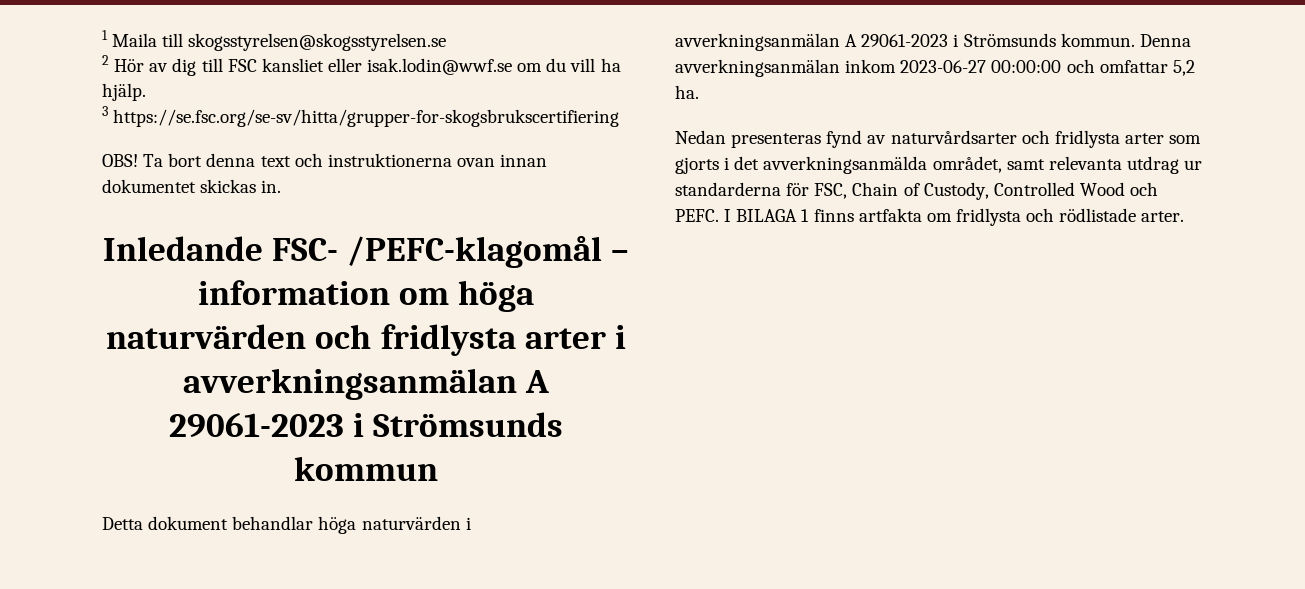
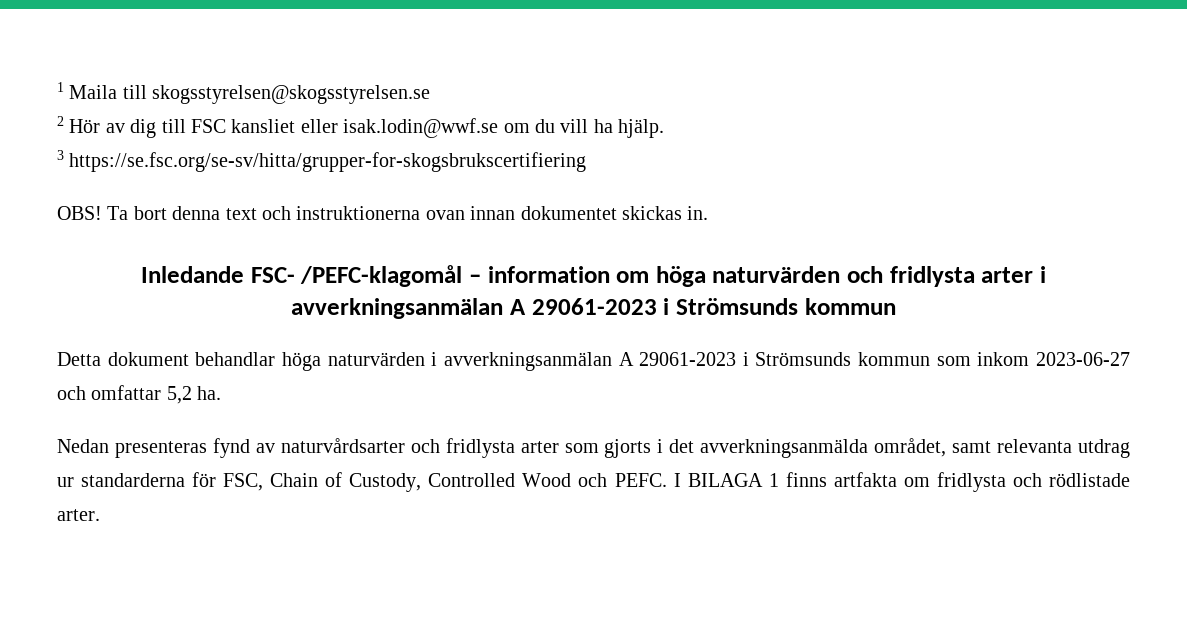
[1060,33,1191,47] [675,59,840,77] kommun. Denna avverkningsanmälan -> [858,352,971,366] kommun som
[991,60,1062,73] 00:00:00 -> (1130, 359) none

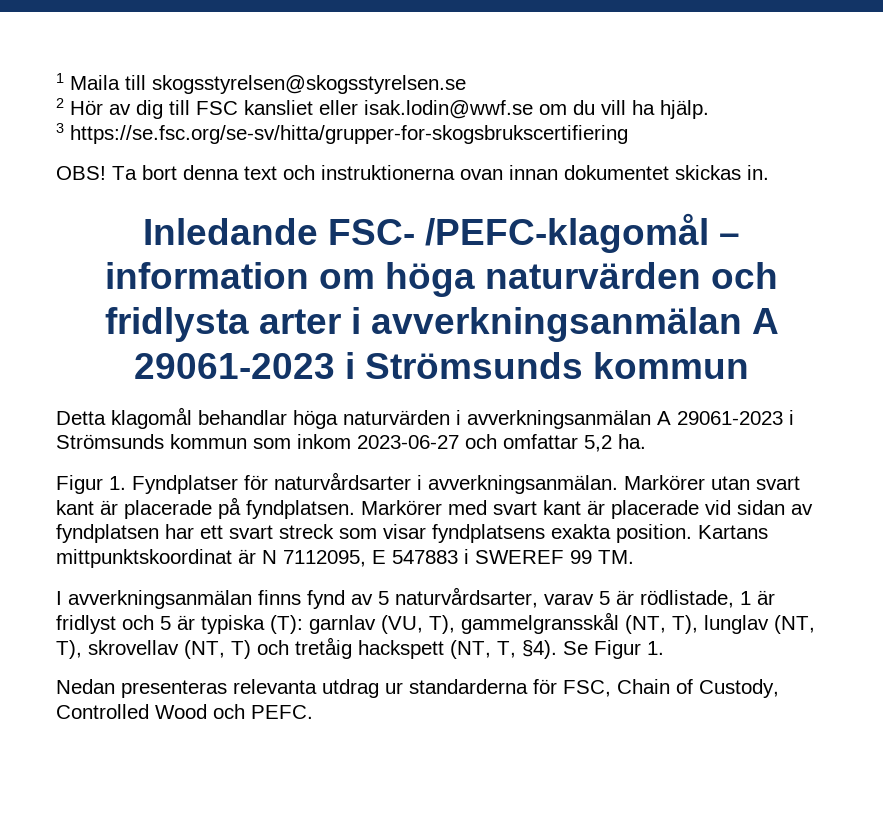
[107,352,189,366] dokument -> [111,407,192,429] klagomål
[57,438,992,458] Nedan presenteras fynd av naturvårdsarter och fridlysta arter som gjorts i det avverkningsanmälda området, samt -> [56,472,800,494] [56,497,813,519] [56,524,768,543] [56,549,634,568] [56,587,775,609] [56,612,815,634] [56,637,664,659] [56,679,227,698] Figur 1. Fyndplatser för naturvårdsarter i avverkningsanmälan. Markörer utan svart kant är placerade på fyndplatsen. Markörer med svart kant är placerade vid sidan av fyndplatsen har ett svart streck som visar fyndplatsens exakta position. Kartans mittpunktskoordinat är N 7112095, E 547883 i SWEREF 99 TM. // I avverkningsanmälan finns fynd av 5 naturvårdsarter, varav 5 är rödlistade, 1 är fridlyst och 5 är typiska (T): garnlav (VU, T), gammelgransskål (NT, T), lunglav (NT, T), skrovellav (NT, T) och tretåig hackspett (NT, T, §4). Se Figur 1. // Nedan presenteras
[673,472,1131,492] [57,509,100,521] I BILAGA 1 finns artfakta om fridlysta och rödlistade arter. -> (313, 712) none

